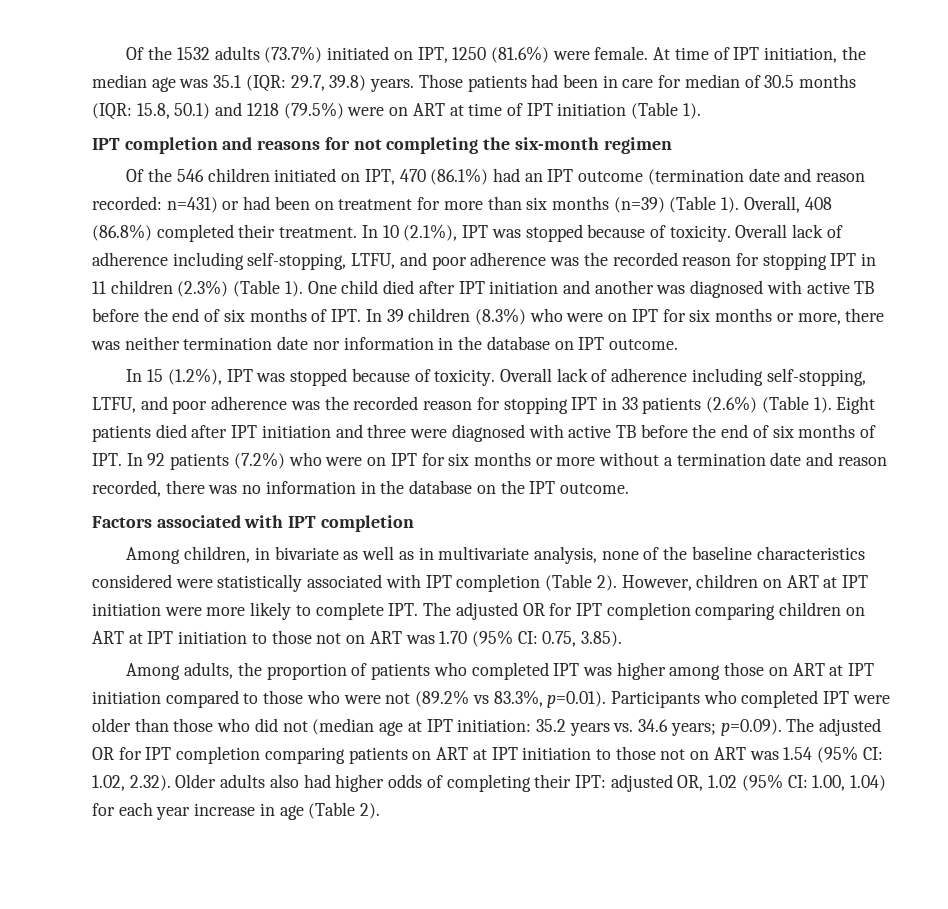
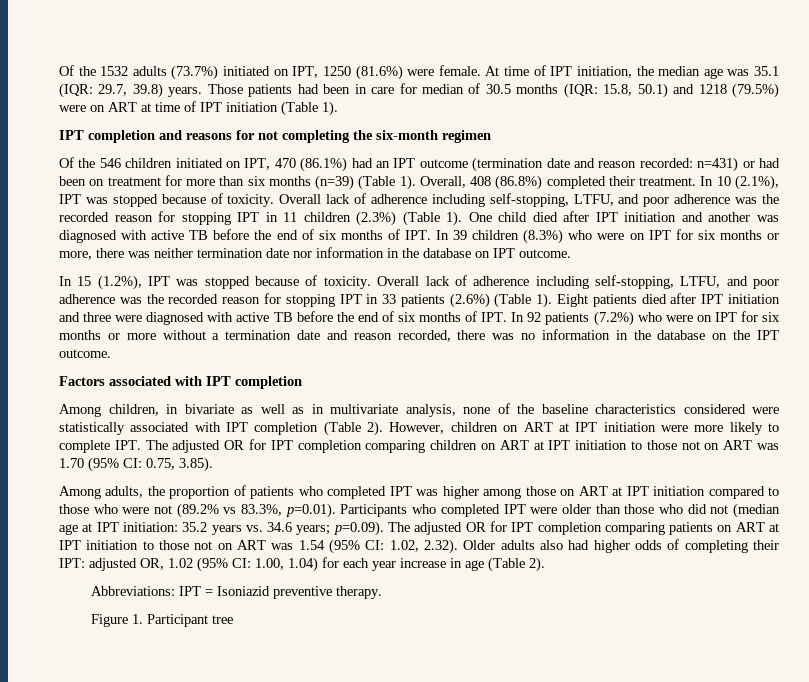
(381, 811) none -> [91,586,383,599] [91,614,234,627] // Abbreviations: IPT = Isoniazid preventive therapy. // Figure 1. Participant tree

